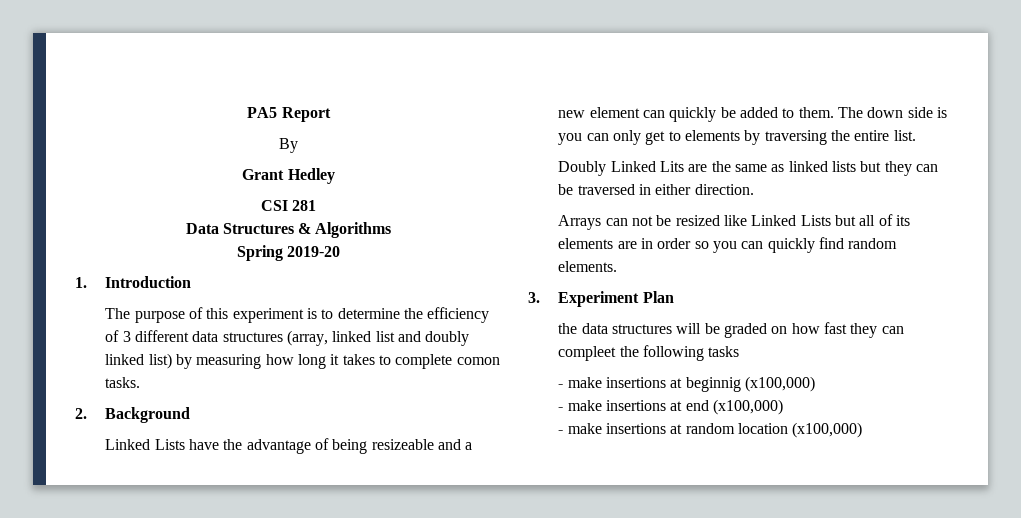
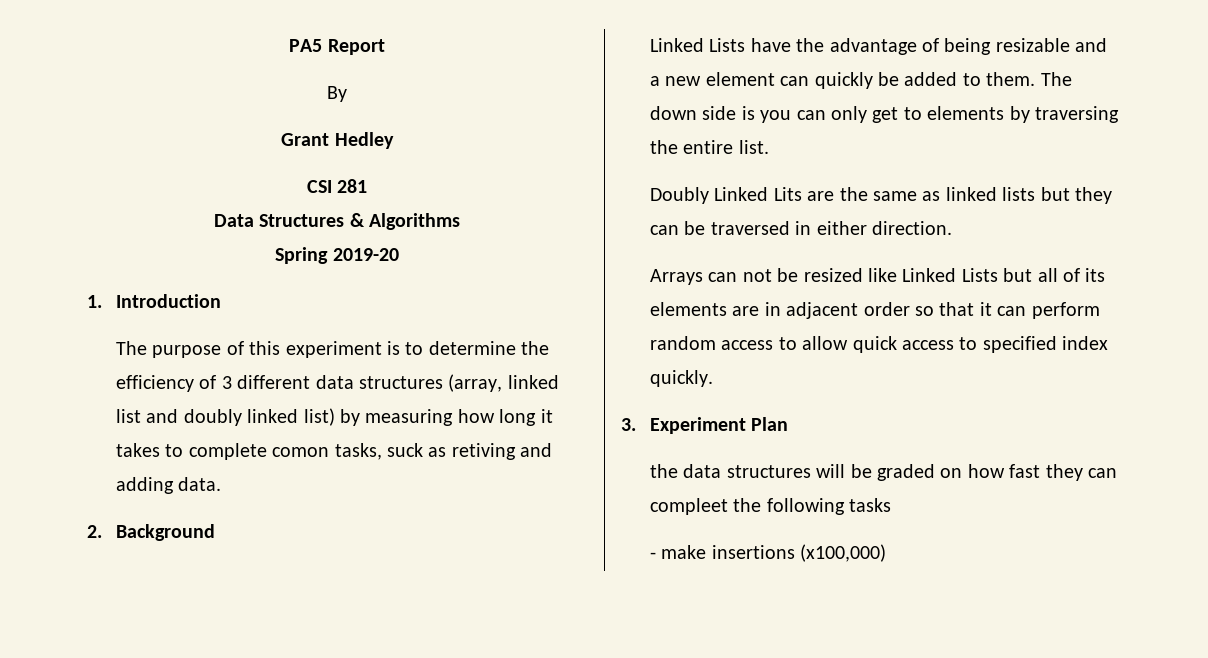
[105,377,141,388] tasks. -> [334,443,553,460] [116,477,222,494] tasks, suck as retiving and adding data.
[371,439,434,450] resizeable -> [995,38,1070,52] resizable
(654, 243) none -> [786,302,859,319] adjacent
[713,237,898,253] [558,261,618,272] you can quickly find random elements. -> [939,302,1100,319] [650,336,1109,353] [650,370,714,387] that it can perform random access to allow quick access to specified index quickly.
[670,376,816,392] [558,399,784,415] [558,422,863,438] at beginnig (x100,000) // - make insertions at end (x100,000) // - make insertions at random location (x100,000) -> [800,544,887,562] (x100,000)

